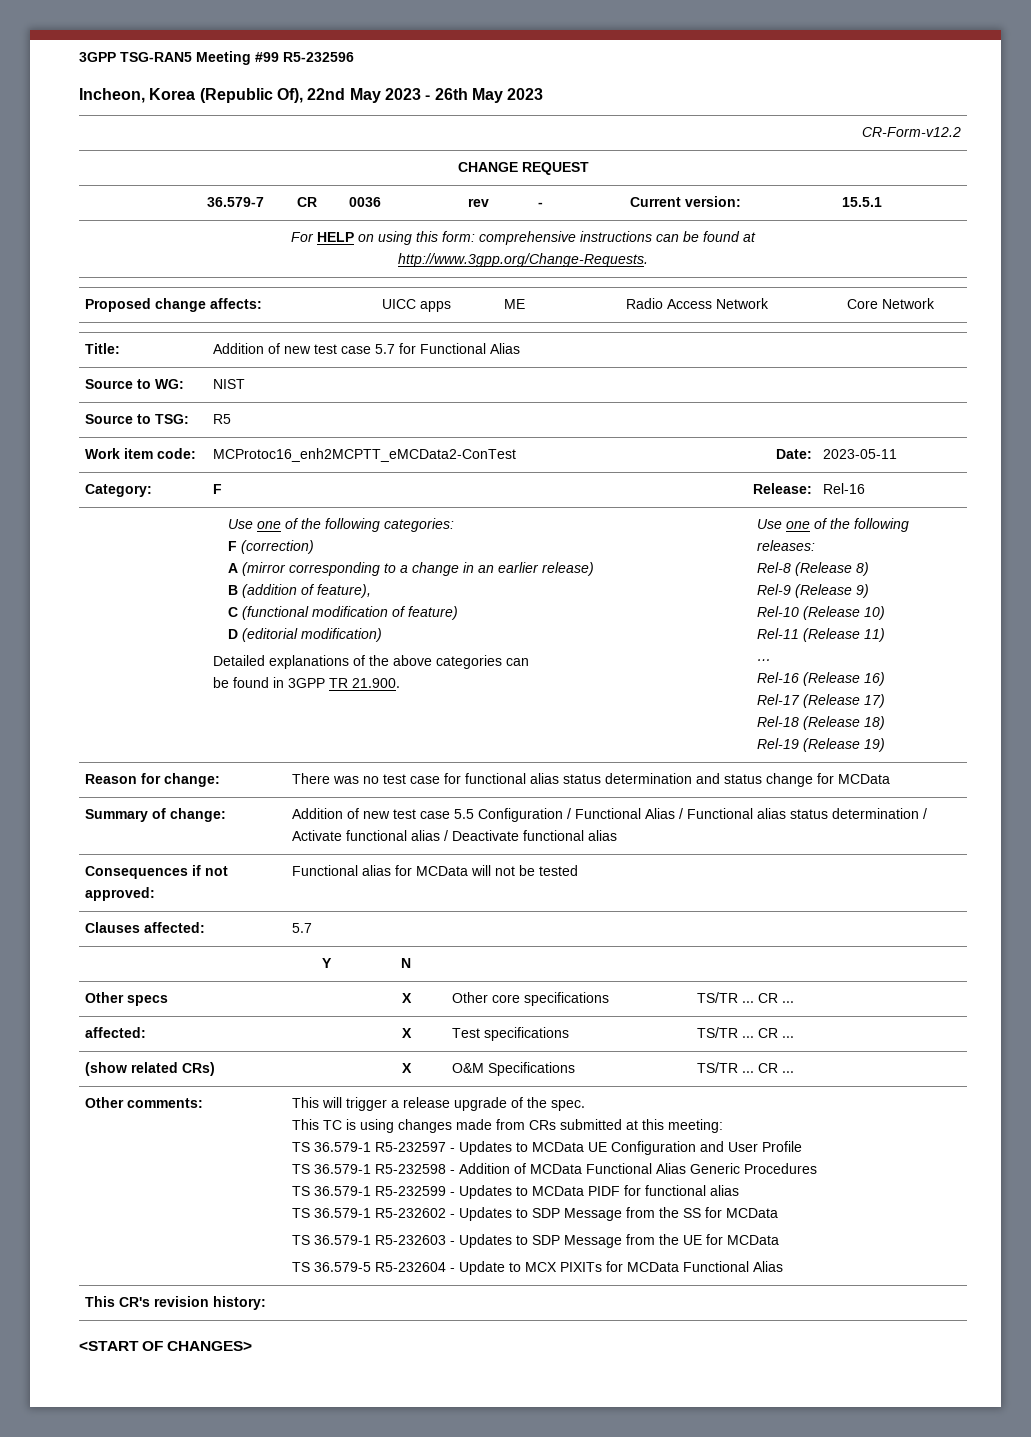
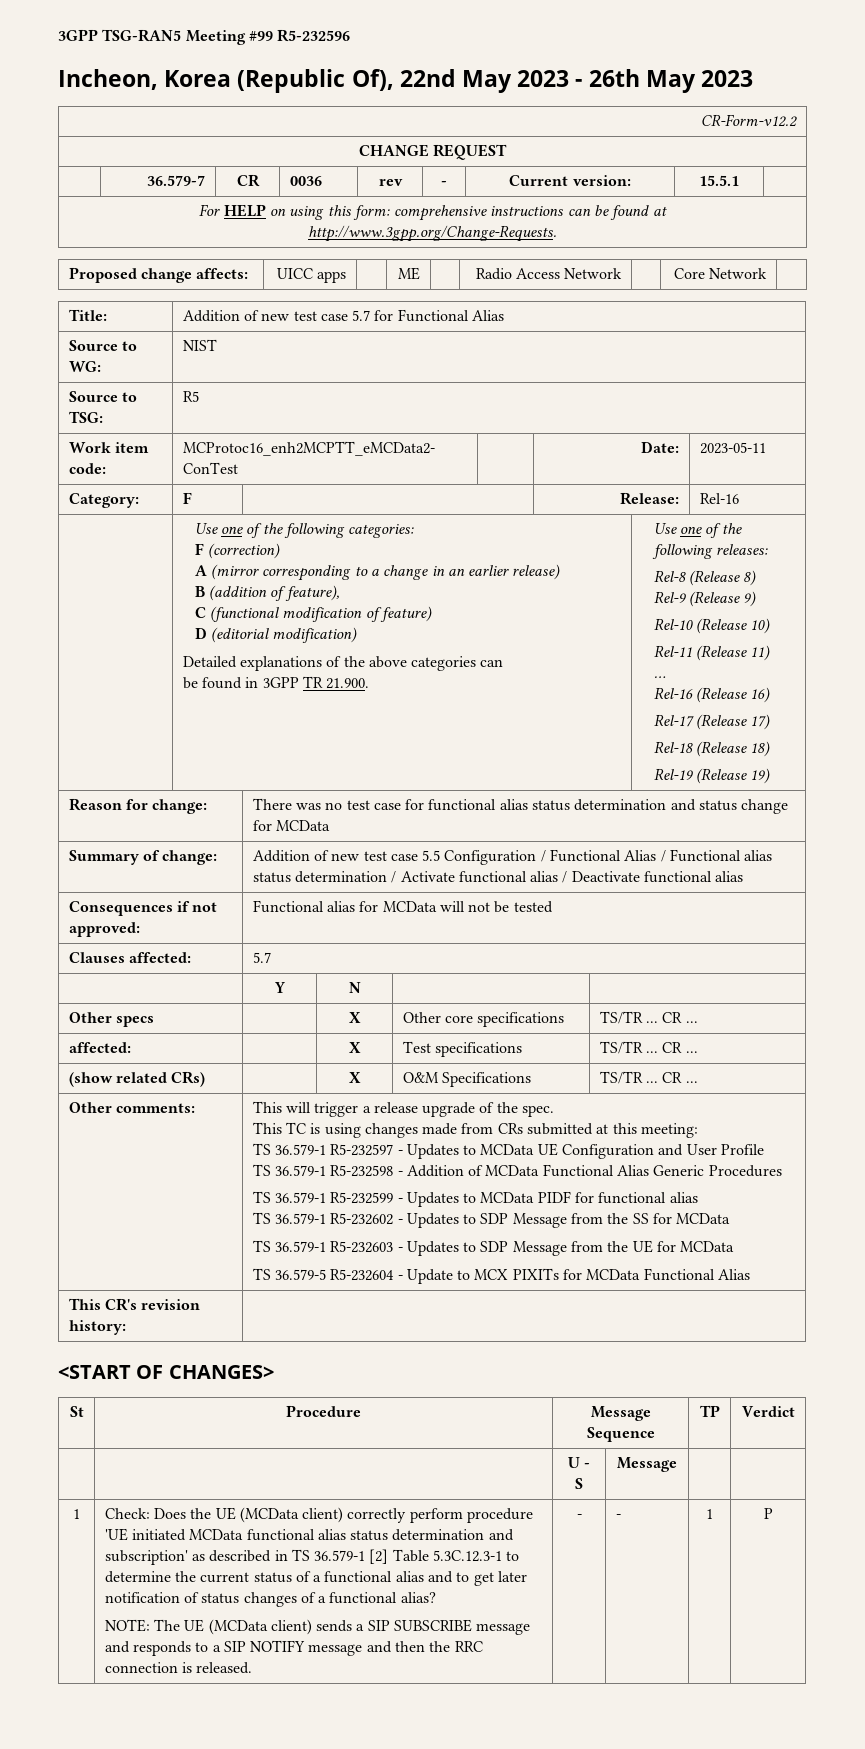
(253, 1346) none -> [69,1406,84,1417] [286,1405,361,1417] [590,1406,651,1421] [586,1427,655,1442] [699,1405,720,1417] [741,1406,795,1417] [567,1457,591,1468] [575,1478,583,1489] [617,1457,677,1472] [73,1509,80,1519] [104,1507,534,1523] [104,1528,514,1541] [104,1549,520,1565] [104,1571,528,1586] [104,1592,436,1607] [104,1619,531,1635] [104,1640,483,1656] [104,1662,253,1674] [576,1514,582,1519] [615,1514,621,1519] [706,1509,713,1519] [763,1508,773,1519] // St | Procedure | Message Sequence | TP | Verdict // | | U - S | Message | | // 1 | Check: Does the UE (MCData client) correctly perform procedure 'UE initiated MCData functional alias status determination and subscription' as described in TS 36.579-1 [2] Table 5.3C.12.3-1 to determine the current status of a functional alias and to get later notification of status changes of a functional alias? // NOTE: The UE (MCData client) sends a SIP SUBSCRIBE message and responds to a SIP NOTIFY message and then the RRC connection is released. | - | - | 1 | P

